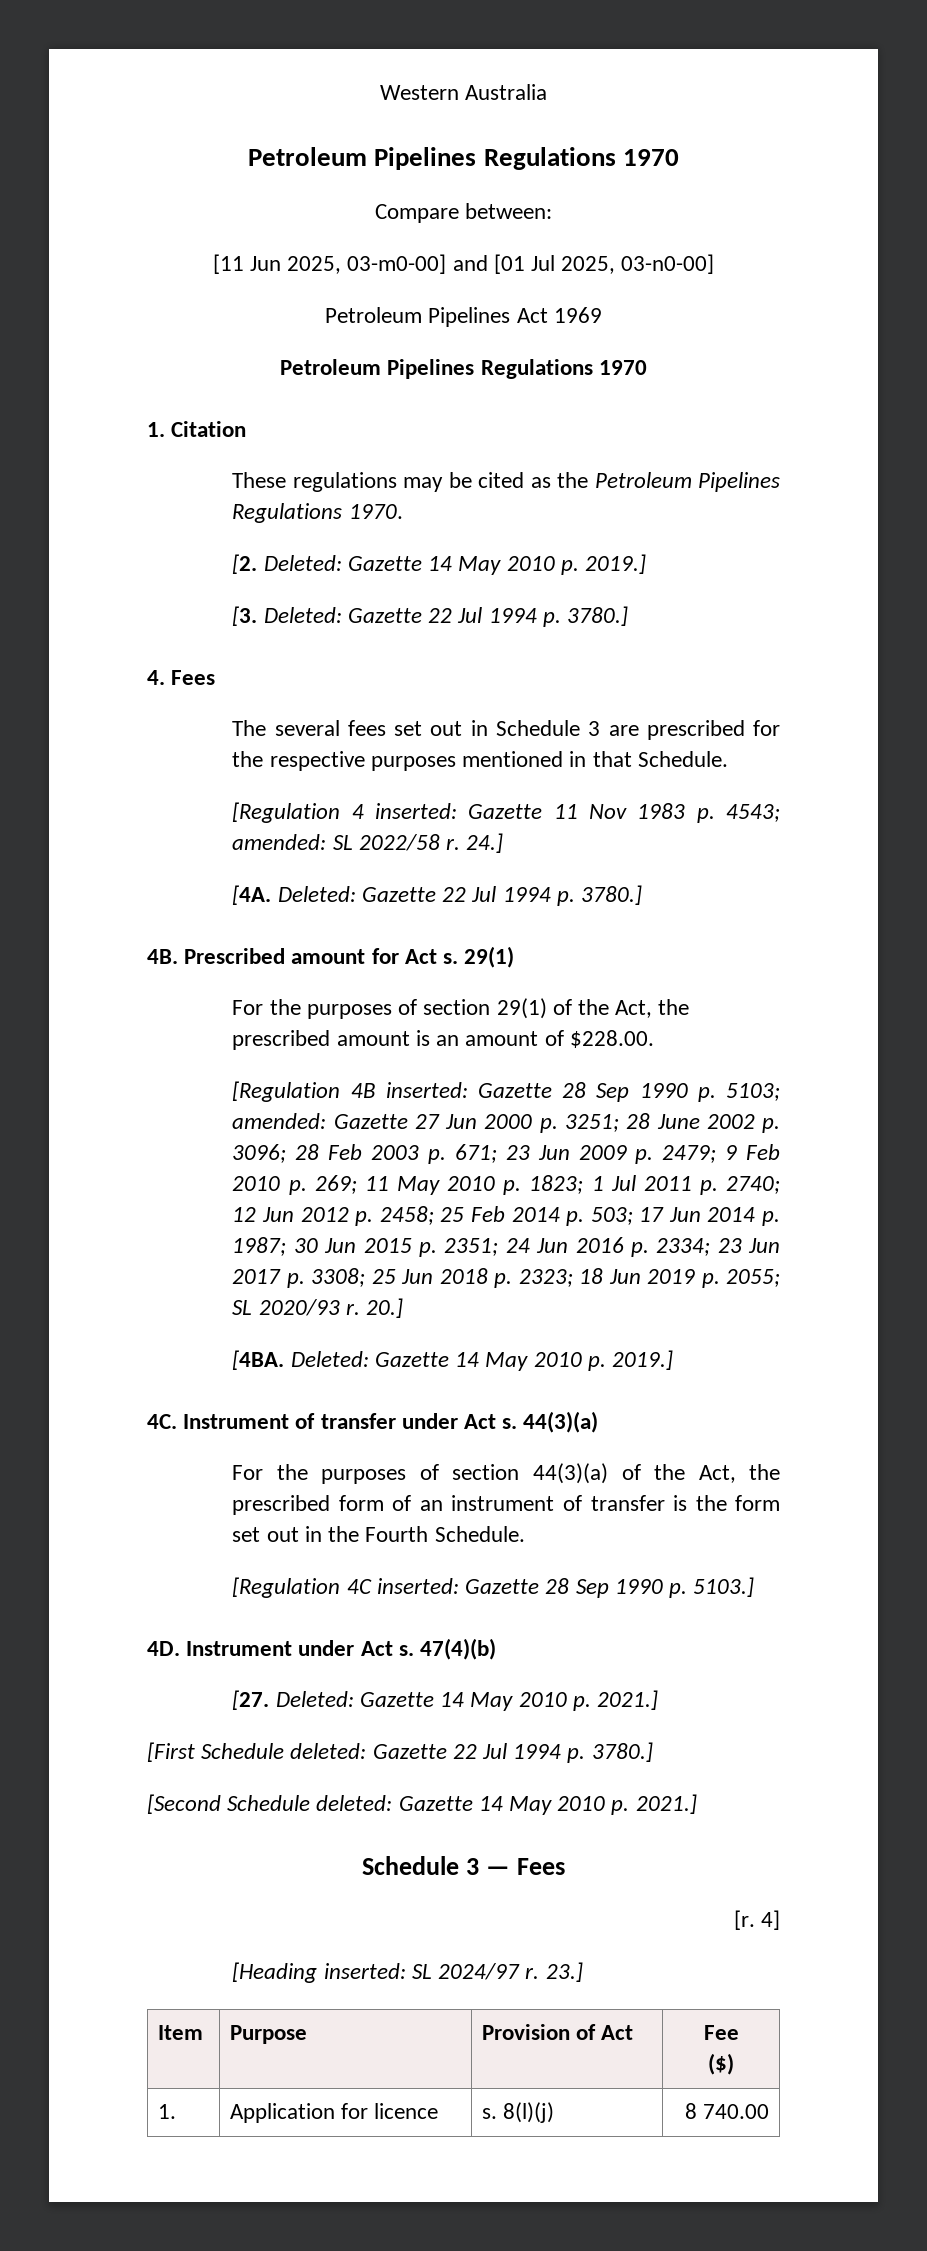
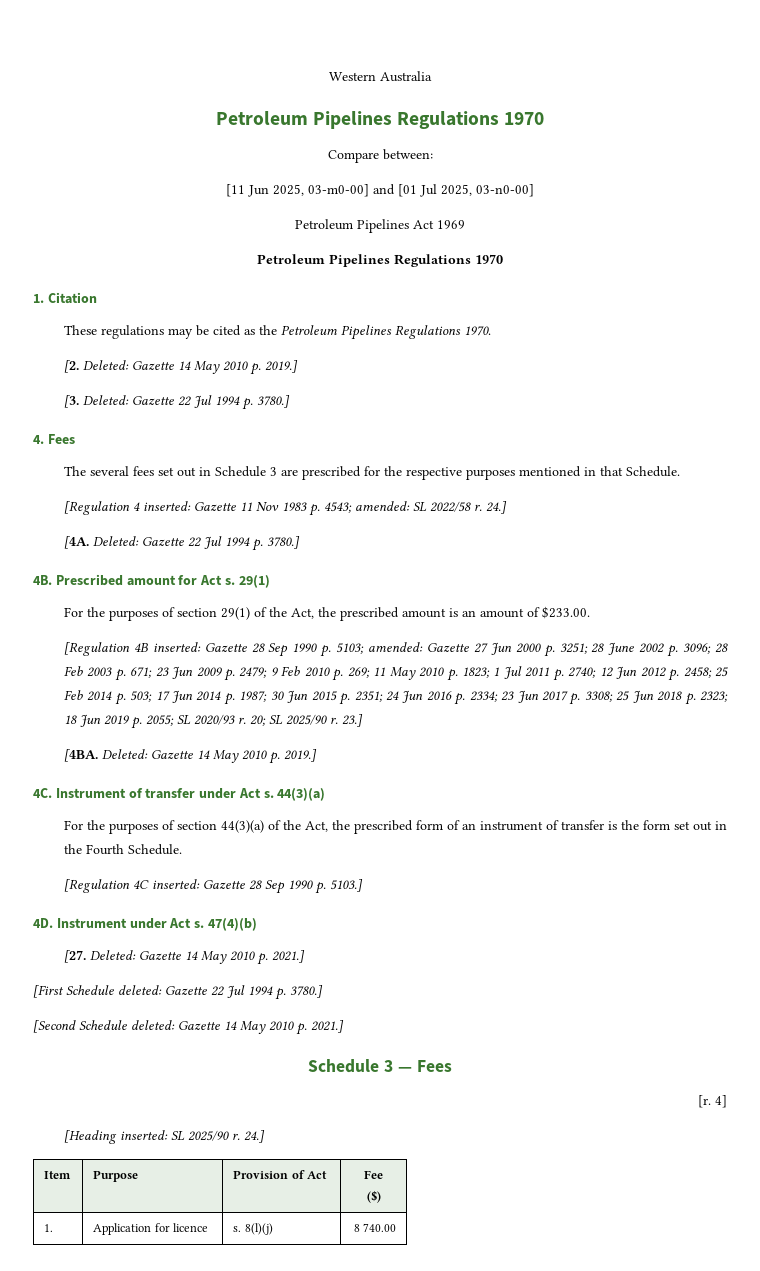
[569,1030,654,1048] $228.00. -> [541,606,590,619] $233.00.
[366,1298,404,1318] 20.] -> [249,714,363,727] 20; SL 2025/90 r. 23.]
[438,1962,583,1982] 2024/97 r. 23.] -> [187,1130,265,1143] 2025/90 r. 24.]

